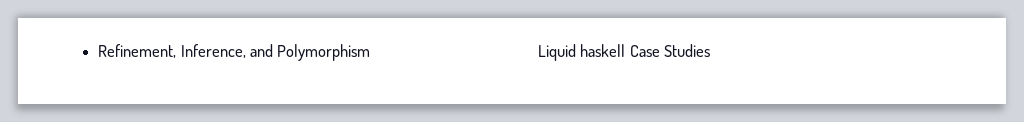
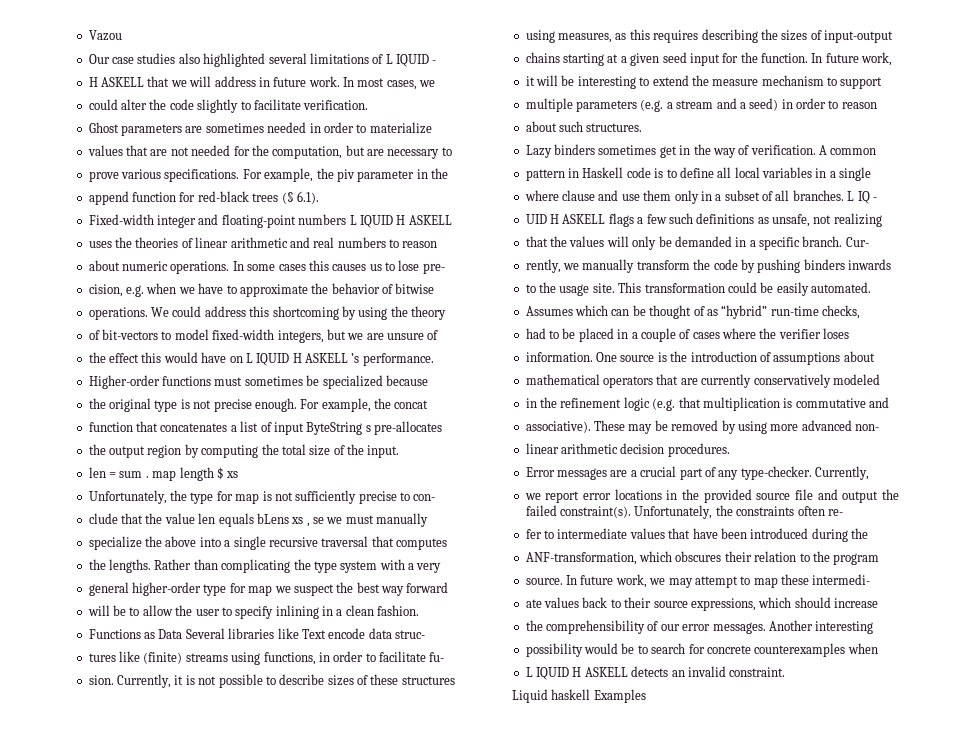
[98,44,371,61] Refinement, Inference, and Polymorphism -> [88,30,122,41] [88,53,437,67] [88,76,436,90] [88,99,369,113] [88,122,432,136] [87,145,452,159] [88,168,449,182] [88,191,319,205] [88,214,452,228] [88,237,438,248] [88,260,445,274] [88,283,435,297] [88,306,447,320] [88,329,439,343] [88,352,434,366] [88,375,428,389] [88,398,429,412] [88,421,443,435] [88,444,400,458] [88,467,239,481] [88,490,436,504] [88,513,429,527] [88,536,448,550] [88,559,442,573] [88,582,449,596] [87,605,420,619] [88,628,426,639] [88,651,445,665] [88,674,455,688] [525,29,894,43] [525,52,893,66] [525,75,883,89] [525,98,877,112] [525,121,643,132] [525,144,877,158] [525,167,872,181] [524,190,877,204] [525,213,882,227] [525,236,869,250] [525,259,892,273] [525,282,872,296] [525,305,861,319] [525,328,850,342] [525,351,875,365] [525,374,880,388] [525,397,890,411] [525,420,880,434] [525,443,730,457] [525,466,870,480] [524,489,899,503] [525,505,843,519] [525,528,869,542] [525,551,880,565] [525,574,871,588] [525,597,879,611] [525,620,874,634] [525,643,878,657] [525,666,786,680] Vazou // Our case studies also highlighted several limitations of L IQUID - // H ASKELL that we will address in future work. In most cases, we // could alter the code slightly to facilitate verification. // Ghost parameters are sometimes needed in order to materialize // values that are not needed for the computation, but are necessary to // prove various specifications. For example, the piv parameter in the // append function for red-black trees (§ 6.1). // Fixed-width integer and floating-point numbers L IQUID H ASKELL // uses the theories of linear arithmetic and real numbers to reason // about numeric operations. In some cases this causes us to lose pre- // cision, e.g. when we have to approximate the behavior of bitwise // operations. We could address this shortcoming by using the theory // of bit-vectors to model fixed-width integers, but we are unsure of // the effect this would have on L IQUID H ASKELL ’s performance. // Higher-order functions must sometimes be specialized because // the original type is not precise enough. For example, the concat // function that concatenates a list of input ByteString s pre-allocates // the output region by computing the total size of the input. // len = sum . map length $ xs // Unfortunately, the type for map is not sufficiently precise to con- // clude that the value len equals bLens xs , se we must manually // specialize the above into a single recursive traversal that computes // the lengths. Rather than complicating the type system with a very // general higher-order type for map we suspect the best way forward // will be to allow the user to specify inlining in a clean fashion. // Functions as Data Several libraries like Text encode data struc- // tures like (finite) streams using functions, in order to facilitate fu- // sion. Currently, it is not possible to describe sizes of these structures // using measures, as this requires describing the sizes of input-output // chains starting at a given seed input for the function. In future work, // it will be interesting to extend the measure mechanism to support // multiple parameters (e.g. a stream and a seed) in order to reason // about such structures. // Lazy binders sometimes get in the way of verification. A common // pattern in Haskell code is to define all local variables in a single // where clause and use them only in a subset of all branches. L IQ - // UID H ASKELL flags a few such definitions as unsafe, not realizing // that the values will only be demanded in a specific branch. Cur- // rently, we manually transform the code by pushing binders inwards // to the usage site. This transformation could be easily automated. // Assumes which can be thought of as “hybrid” run-time checks, // had to be placed in a couple of cases where the verifier loses // information. One source is the introduction of assumptions about // mathematical operators that are currently conservatively modeled // in the refinement logic (e.g. that multiplication is commutative and // associative). These may be removed by using more advanced non- // linear arithmetic decision procedures. // Error messages are a crucial part of any type-checker. Currently, // we report error locations in the provided source file and output the failed constraint(s). Unfortunately, the constraints often re- // fer to intermediate values that have been introduced during the // ANF-transformation, which obscures their relation to the program // source. In future work, we may attempt to map these intermedi- // ate values back to their source expressions, which should increase // the comprehensibility of our error messages. Another interesting // possibility would be to search for concrete counterexamples when // L IQUID H ASKELL detects an invalid constraint.
[629,44,711,57] Case Studies -> [593,689,646,703] Examples

